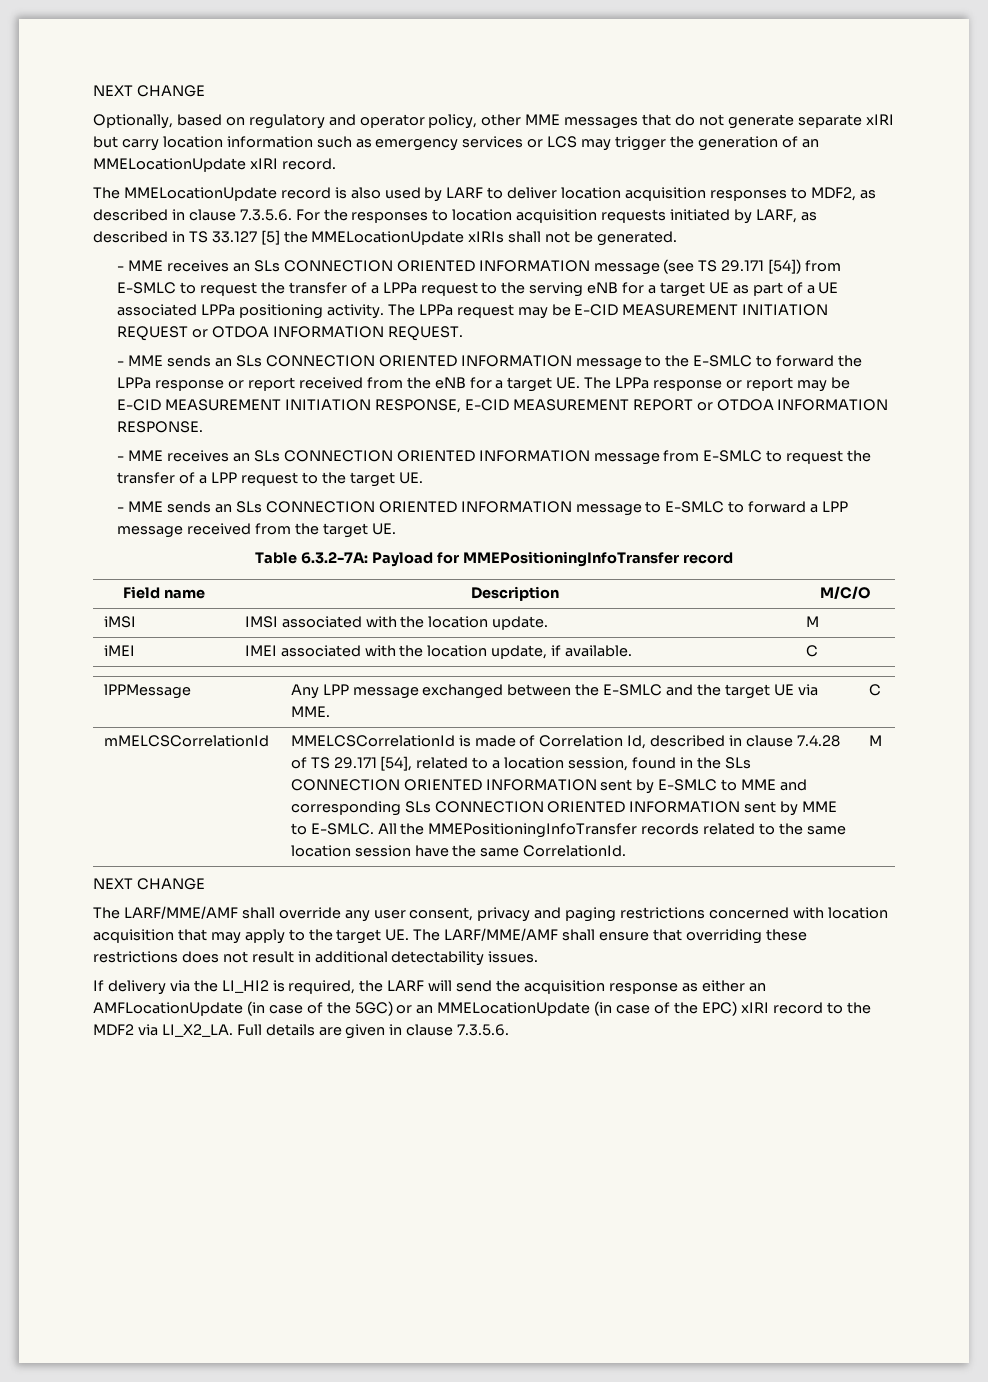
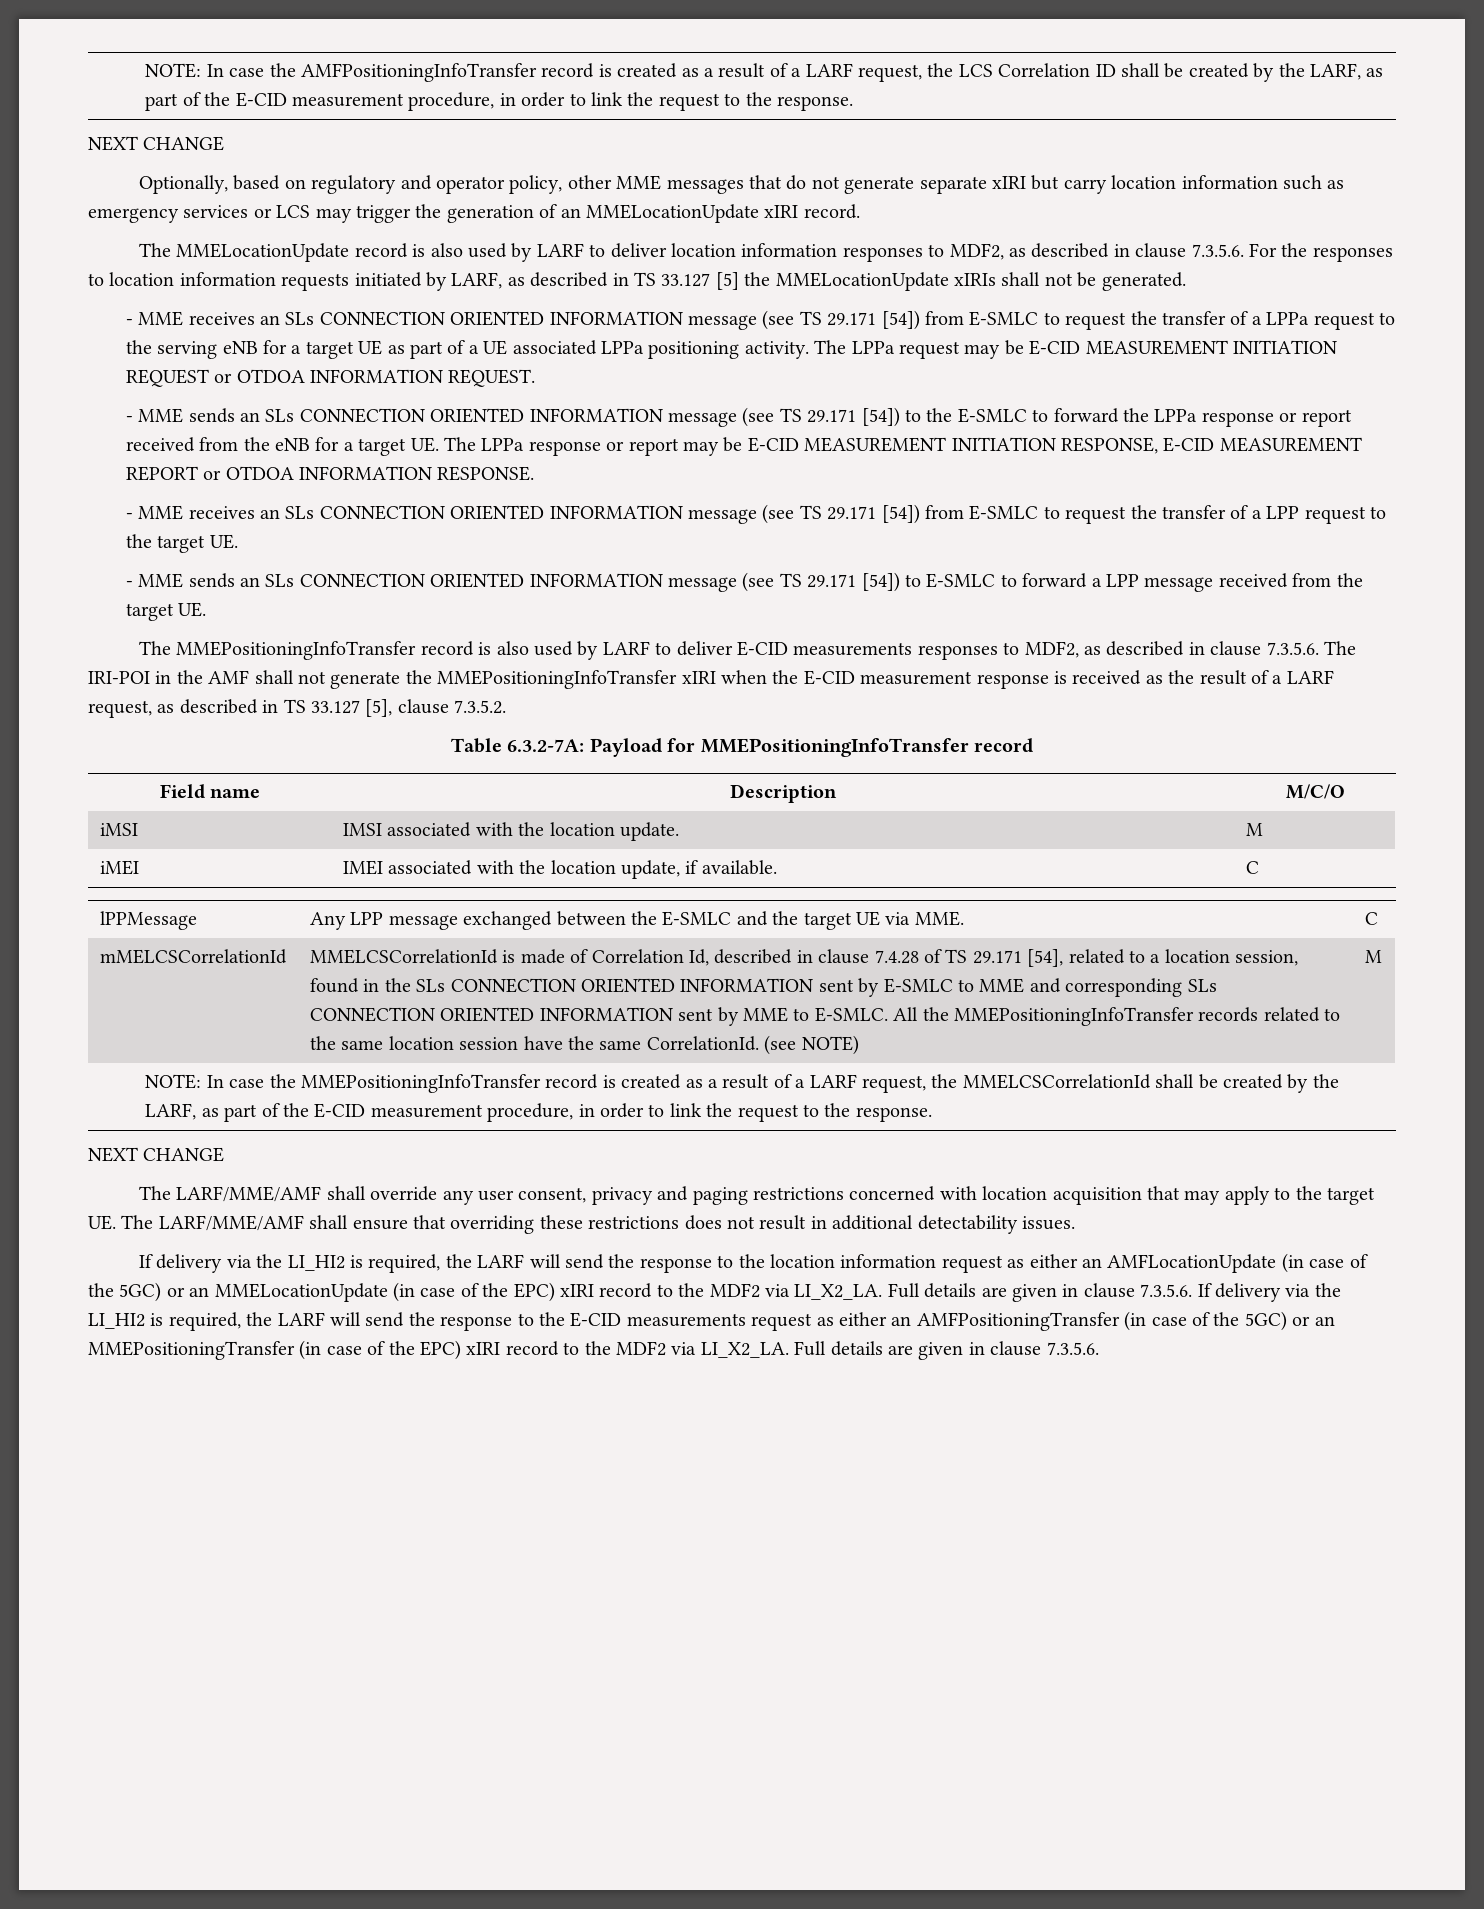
(93, 90) none -> [145,63,1384,82] [145,92,853,111] NOTE: In case the AMFPositioningInfoTransfer record is created as a result of a LARF request, the LCS Correlation ID shall be created by the LARF, as part of the E-CID measurement procedure, in order to link the request to the response. //
[625,187,707,201] acquisition -> [741,243,838,257] information
[516,209,598,223] acquisition -> [179,272,276,286] information
(642, 364) none -> [742,407,900,427] (see TS 29.171 [54])
(660, 459) none -> [762,504,920,524] (see TS 29.171 [54])
(642, 510) none -> [742,572,900,592] (see TS 29.171 [54])
(396, 529) none -> [138,641,1356,660] [88,670,1334,689] [88,699,507,718] // The MMEPositioningInfoTransfer record is also used by LARF to deliver E-CID measurements responses to MDF2, as described in clause 7.3.5.6. The IRI-POI in the AMF shall not generate the MMEPositioningInfoTransfer xIRI when the E-CID measurement response is received as the result of a LARF request, as described in TS 33.127 [5], clause 7.3.5.2.
[868,735,882,746] | M -> [764,1035,859,1055] [1364,950,1382,963] [145,1074,1339,1093] [145,1103,932,1122] (see NOTE) | M // NOTE: In case the MMEPositioningInfoTransfer record is created as a result of a LARF request, the MMELCSCorrelationId shall be created by the LARF, as part of the E-CID measurement procedure, in order to link the request to the response.
[523,980,678,994] acquisition response -> [639,1254,1003,1273] response to the location information request
(510, 1030) none -> [1197,1283,1341,1302] [88,1311,1335,1331] [88,1340,1099,1360] If delivery via the LI_HI2 is required, the LARF will send the response to the E-CID measurements request as either an AMFPositioningTransfer (in case of the 5GC) or an MMEPositioningTransfer (in case of the EPC) xIRI record to the MDF2 via LI_X2_LA. Full details are given in clause 7.3.5.6.

